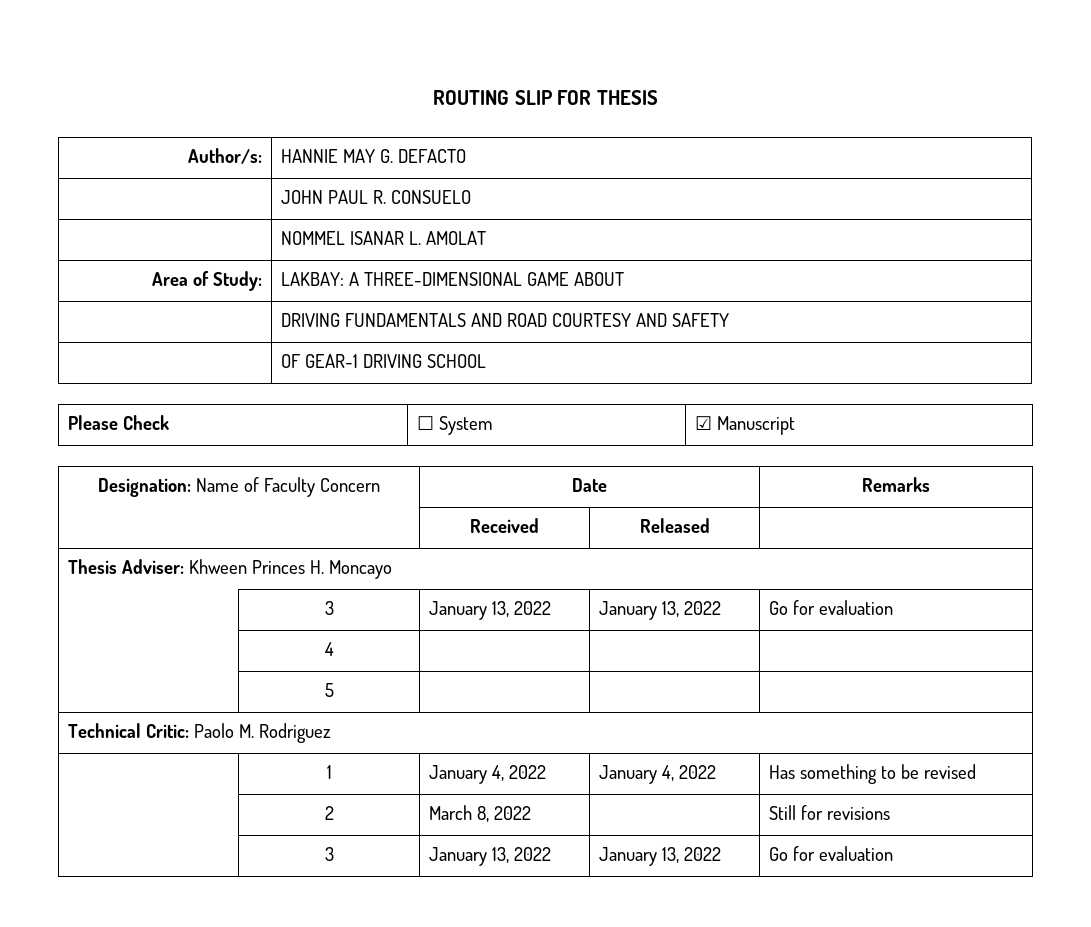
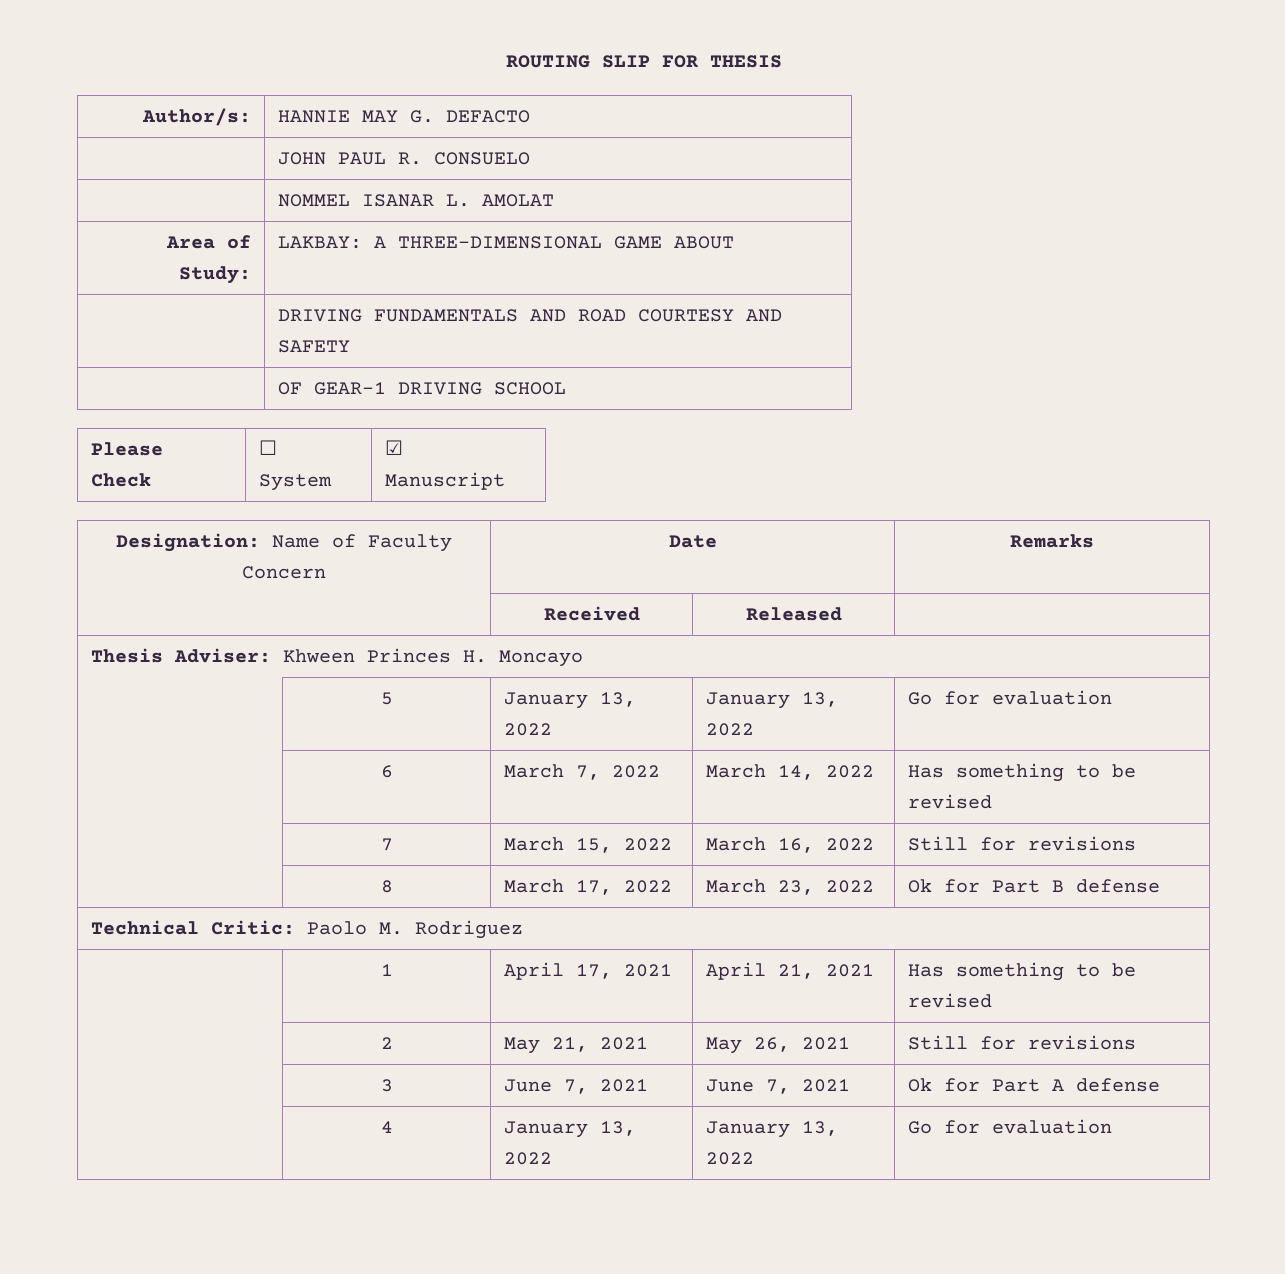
[324,601,334,615] 3 -> [380,692,393,705] 5
[324,642,334,656] [324,683,334,697] 4 | | | // | 5 | | | -> [380,765,393,778] [504,764,661,780] [706,764,875,780] [908,763,1137,782] [908,794,993,809] [380,838,393,851] [504,837,673,853] [706,837,875,853] [908,836,1137,851] [380,880,393,893] [504,879,673,895] [706,879,875,895] [908,879,1161,893] 6 | March 7, 2022 | March 14, 2022 | Has something to be revised // | 7 | March 15, 2022 | March 16, 2022 | Still for revisions // | 8 | March 17, 2022 | March 23, 2022 | Ok for Part B defense
[429,765,547,784] [599,765,717,784] January 4, 2022 | January 4, 2022 -> [504,962,673,980] [706,962,875,980] April 17, 2021 | April 21, 2021
[429,805,532,822] [769,805,891,820] [324,847,334,861] March 8, 2022 | | Still for revisions // | 3 -> [504,1037,649,1054] [706,1037,851,1054] [908,1035,1137,1050] [380,1079,393,1092] [504,1079,649,1094] [706,1079,851,1094] [908,1078,1161,1092] [380,1121,393,1133] May 21, 2021 | May 26, 2021 | Still for revisions // | 3 | June 7, 2021 | June 7, 2021 | Ok for Part A defense // | 4

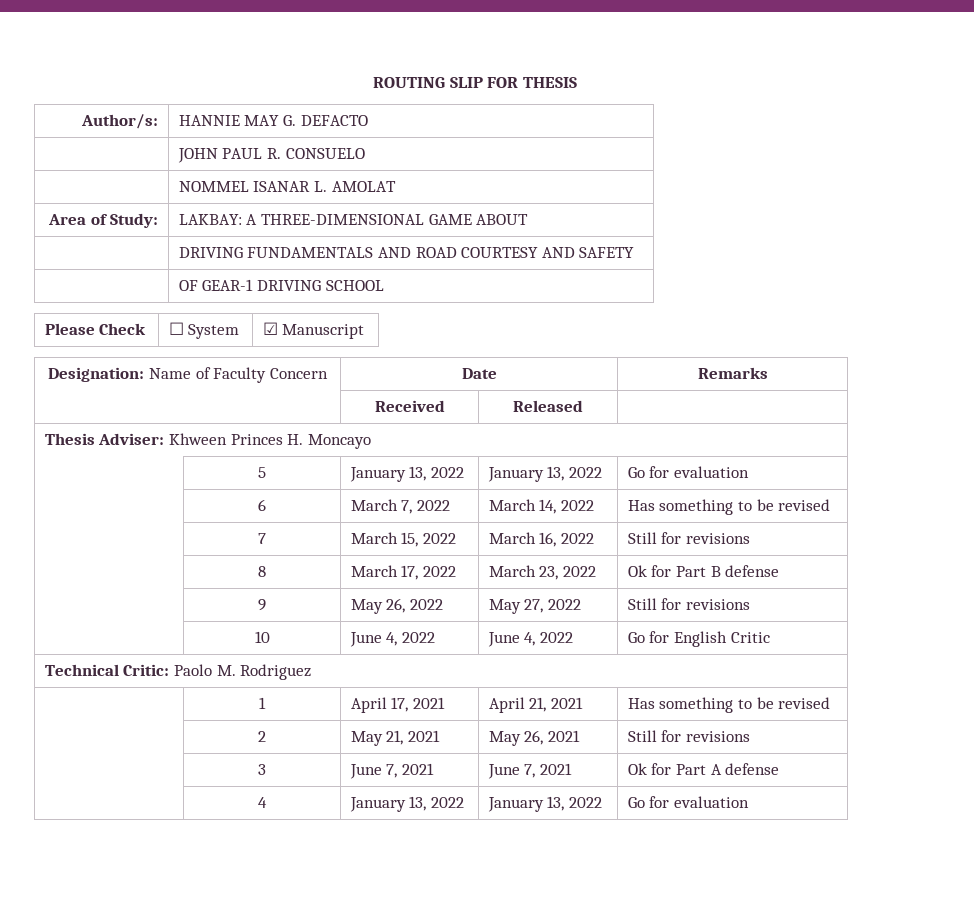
(1161, 886) none -> [258,599,266,611] [350,598,443,614] [488,599,581,614] [627,598,750,610] [254,631,270,643] [349,632,435,647] [487,632,573,647] [627,631,770,647] // | 9 | May 26, 2022 | May 27, 2022 | Still for revisions // | 10 | June 4, 2022 | June 4, 2022 | Go for English Critic

